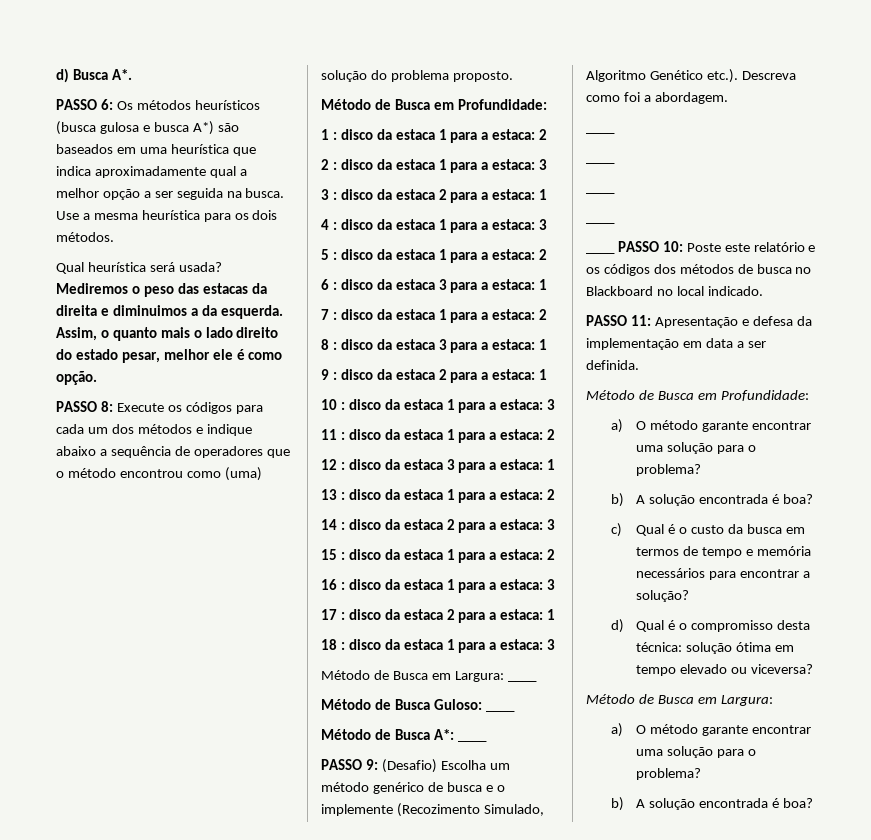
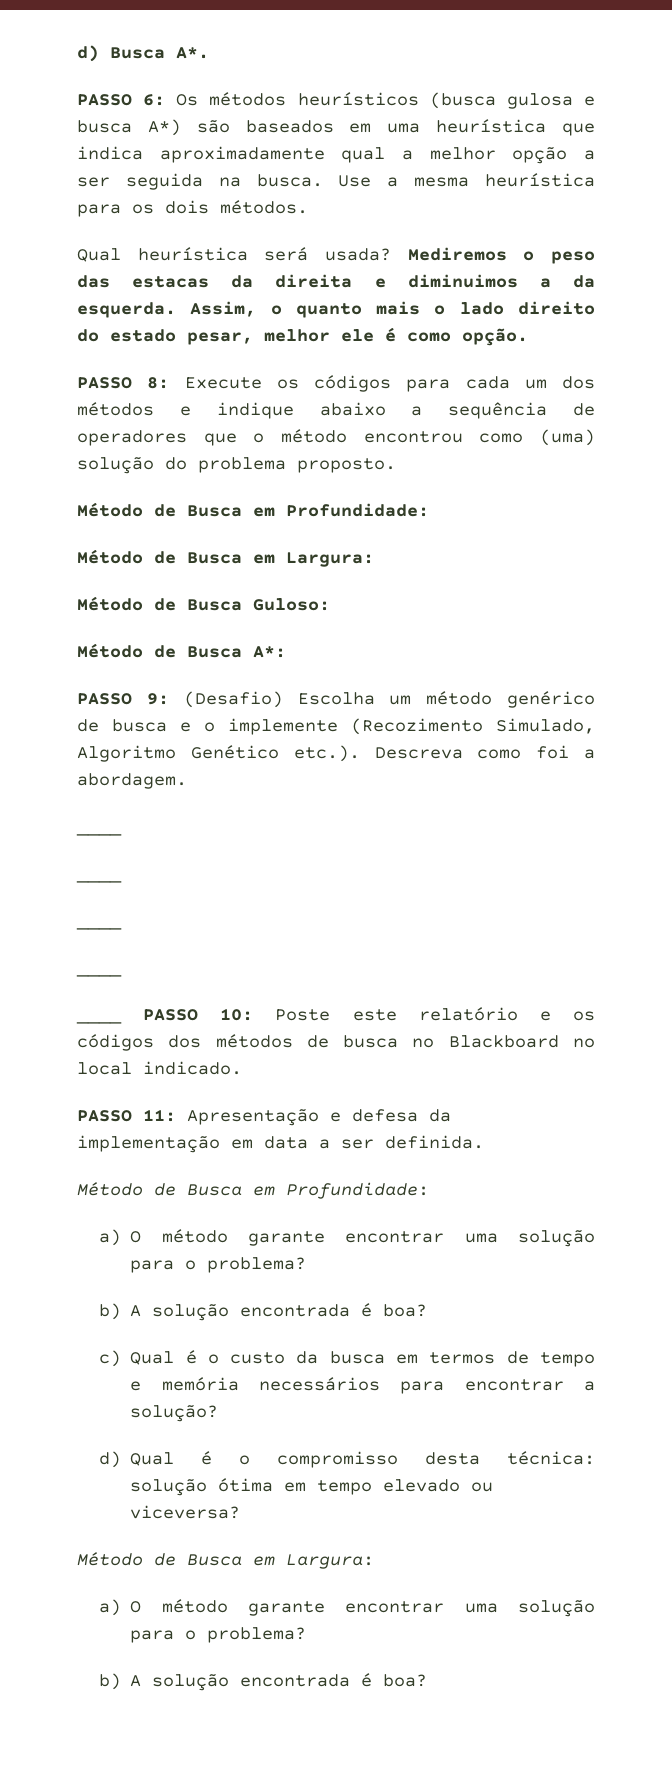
[321,129,548,143] [321,159,548,173] [321,189,548,203] [321,219,548,233] [321,249,548,263] [321,279,548,293] [321,309,548,323] [321,339,548,353] [321,369,548,383] [321,399,556,413] [321,429,556,443] [321,459,556,473] [321,489,556,503] [321,519,556,533] [321,549,556,563] [321,579,556,593] [321,609,556,623] [321,639,556,653] [321,670,537,682] // 1 : disco da estaca 1 para a estaca: 2 // 2 : disco da estaca 1 para a estaca: 3 // 3 : disco da estaca 2 para a estaca: 1 // 4 : disco da estaca 1 para a estaca: 3 // 5 : disco da estaca 1 para a estaca: 2 // 6 : disco da estaca 3 para a estaca: 1 // 7 : disco da estaca 1 para a estaca: 2 // 8 : disco da estaca 3 para a estaca: 1 // 9 : disco da estaca 2 para a estaca: 1 // 10 : disco da estaca 1 para a estaca: 3 // 11 : disco da estaca 1 para a estaca: 2 // 12 : disco da estaca 3 para a estaca: 1 // 13 : disco da estaca 1 para a estaca: 2 // 14 : disco da estaca 2 para a estaca: 3 // 15 : disco da estaca 1 para a estaca: 2 // 16 : disco da estaca 1 para a estaca: 3 // 17 : disco da estaca 2 para a estaca: 1 // 18 : disco da estaca 1 para a estaca: 3 // Método de Busca em Largura: ____ -> [77,549,374,567] // Método de Busca em Largura:
[485,710,515,712] ____ -> (330, 604) none
[457,740,487,742] ____ -> (286, 652) none

